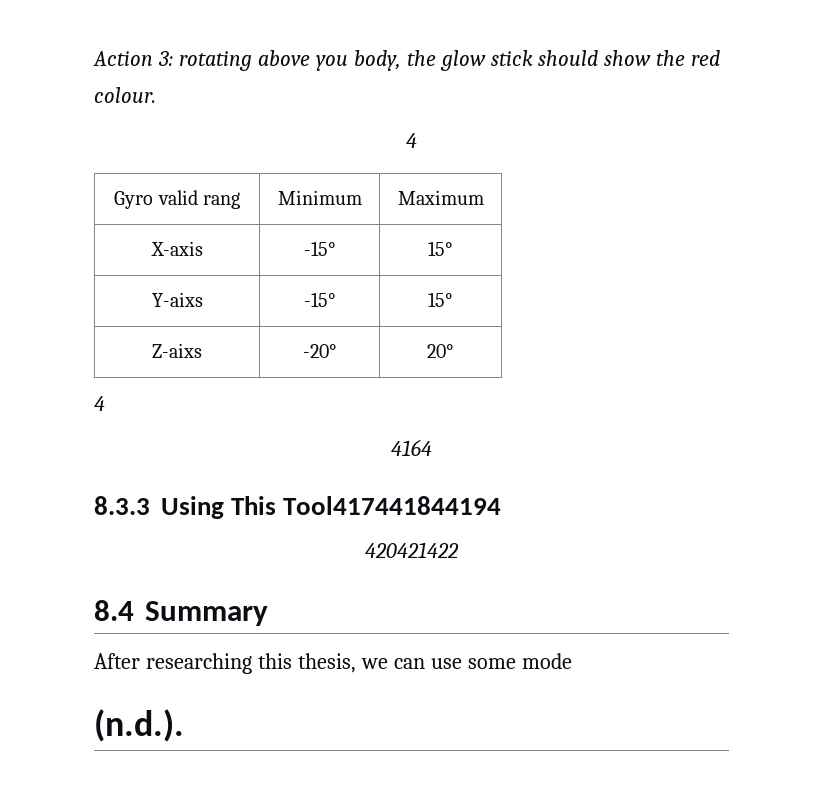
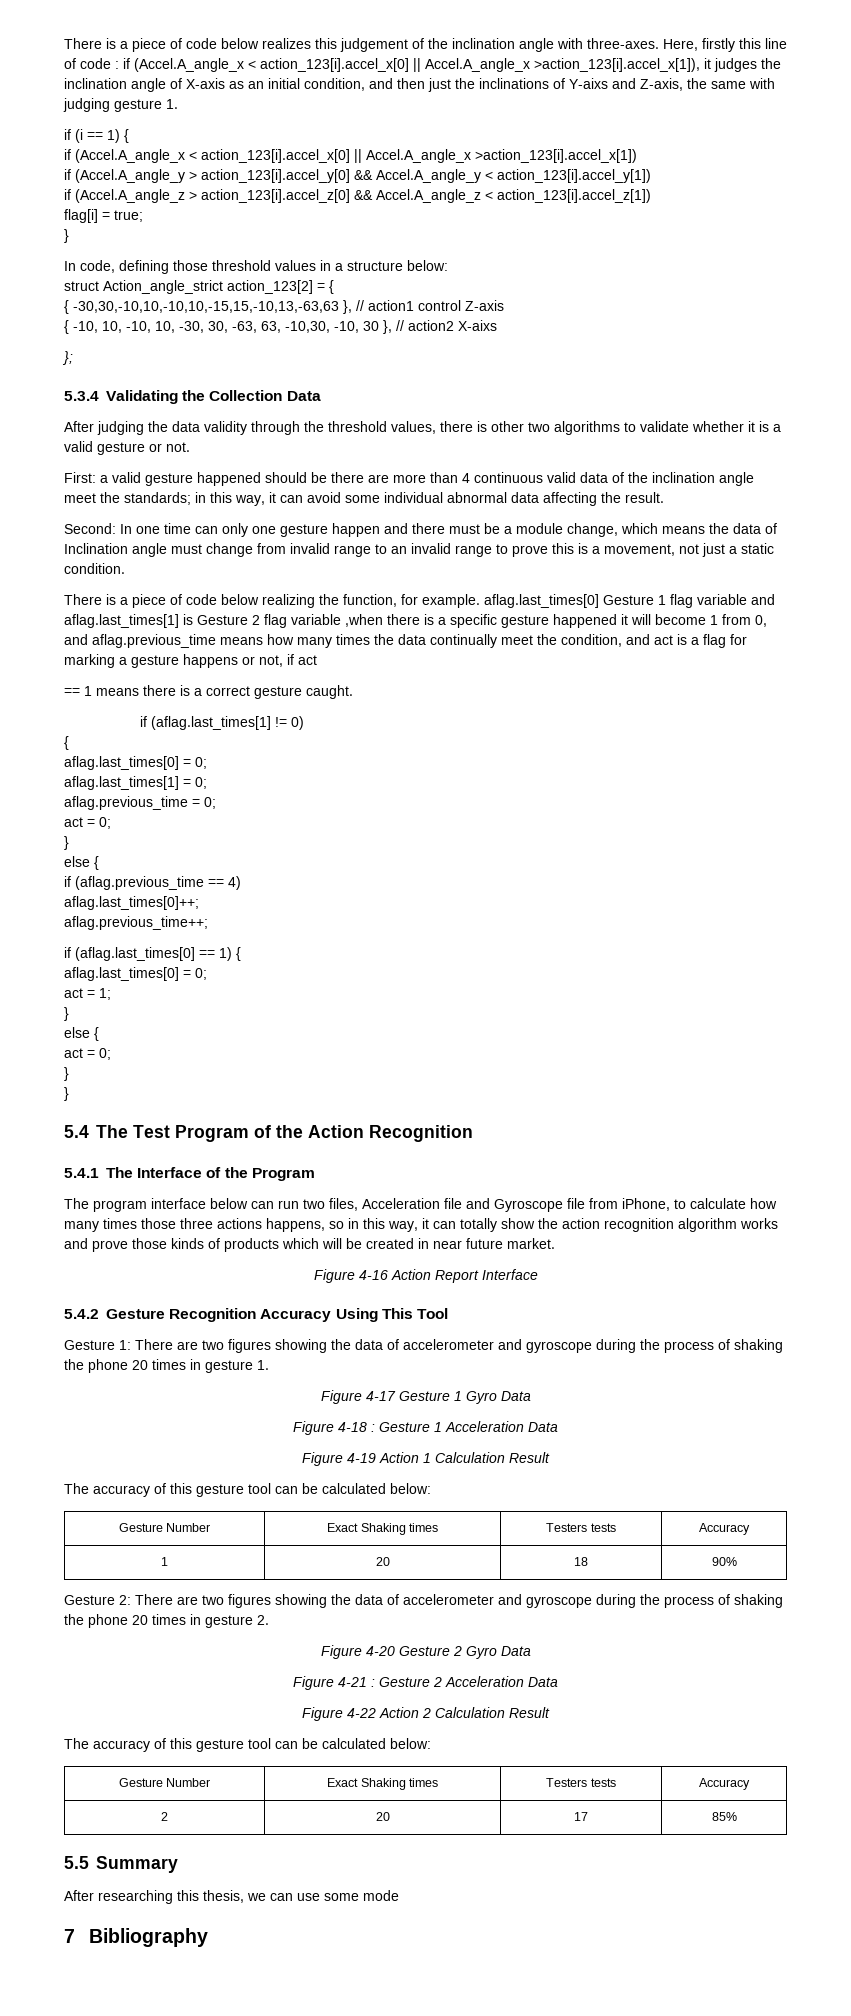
[93,50,721,71] [94,87,156,103] [406,133,417,148] [114,190,240,209] [277,190,362,205] [397,190,484,205] [150,241,203,256] [303,241,336,256] [428,241,453,256] [151,292,203,307] [303,292,336,307] [428,292,453,307] [152,343,202,358] [302,344,337,358] [427,344,454,358] [94,396,105,411] [391,439,432,456] [94,496,502,519] [365,542,459,558] [94,600,134,621] Action 3: rotating above you body, the glow stick should show the red colour. // 4 // Gyro valid rang | Minimum | Maximum // X-axis | -15° | 15° // Y-aixs | -15° | 15° // Z-aixs | -20° | 20° // 4 // 4164 // 8.3.3 Using This Tool417441844194 // 420421422 // 8.4 -> [64,38,787,52] [64,58,781,72] [64,78,775,92] [63,98,178,112] [64,129,129,143] [64,149,637,163] [64,169,651,183] [64,189,651,203] [64,209,143,223] [64,229,69,243] [64,260,448,274] [64,280,334,294] [64,300,504,314] [64,320,497,334] [62,351,73,365] [64,390,321,404] [64,421,781,435] [64,441,190,455] [64,472,754,486] [64,492,664,506] [64,523,777,537] [64,543,774,557] [64,563,125,574] [64,594,775,608] [64,614,767,628] [64,634,747,648] [64,654,317,668] [64,685,353,699] [139,716,304,730] [64,736,69,750] [64,756,207,770] [64,776,207,790] [64,796,216,810] [64,817,111,829] [64,836,69,850] [64,856,99,870] [64,876,241,890] [64,896,199,910] [64,916,208,930] [64,947,241,961] [64,967,207,981] [64,988,111,1000] [64,1007,69,1021] [64,1027,99,1041] [64,1048,111,1060] [64,1067,69,1081] [64,1087,69,1101] [64,1125,473,1142] [64,1167,315,1181] [64,1198,777,1212] [64,1218,778,1232] [64,1238,555,1252] [313,1269,538,1283] [64,1308,448,1322] [64,1339,783,1353] [64,1359,269,1373] [320,1390,531,1404] [293,1421,558,1435] [302,1452,550,1466] [64,1483,431,1497] [118,1523,211,1532] [327,1523,438,1535] [546,1523,616,1532] [699,1523,750,1535] [161,1557,168,1566] [375,1557,390,1566] [574,1557,588,1566] [711,1557,737,1566] [64,1594,783,1608] [64,1614,269,1628] [320,1645,531,1659] [293,1676,558,1690] [302,1707,550,1721] [64,1738,431,1752] [118,1778,211,1787] [327,1778,438,1790] [546,1778,616,1787] [699,1778,750,1790] [161,1812,168,1821] [375,1812,390,1821] [574,1812,588,1821] [711,1812,737,1821] [64,1856,89,1869] There is a piece of code below realizes this judgement of the inclination angle with three-axes. Here, firstly this line of code : if (Accel.A_angle_x < action_123[i].accel_x[0] || Accel.A_angle_x >action_123[i].accel_x[1]), it judges the inclination angle of X-axis as an initial condition, and then just the inclinations of Y-aixs and Z-axis, the same with judging gesture 1. // if (i == 1) { // if (Accel.A_angle_x < action_123[i].accel_x[0] || Accel.A_angle_x >action_123[i].accel_x[1]) // if (Accel.A_angle_y > action_123[i].accel_y[0] && Accel.A_angle_y < action_123[i].accel_y[1]) // if (Accel.A_angle_z > action_123[i].accel_z[0] && Accel.A_angle_z < action_123[i].accel_z[1]) // flag[i] = true; // } // In code, defining those threshold values in a structure below: // struct Action_angle_strict action_123[2] = { // { -30,30,-10,10,-10,10,-15,15,-10,13,-63,63 }, // action1 control Z-axis // { -10, 10, -10, 10, -30, 30, -63, 63, -10,30, -10, 30 }, // action2 X-aixs // }; // 5.3.4 Validating the Collection Data // After judging the data validity through the threshold values, there is other two algorithms to validate whether it is a valid gesture or not. // First: a valid gesture happened should be there are more than 4 continuous valid data of the inclination angle meet the standards; in this way, it can avoid some individual abnormal data affecting the result. // Second: In one time can only one gesture happen and there must be a module change, which means the data of Inclination angle must change from invalid range to an invalid range to prove this is a movement, not just a static condition. // There is a piece of code below realizing the function, for example. aflag.last_times[0] Gesture 1 flag variable and aflag.last_times[1] is Gesture 2 flag variable ,when there is a specific gesture happened it will become 1 from 0, and aflag.previous_time means how many times the data continually meet the condition, and act is a flag for marking a gesture happens or not, if act // == 1 means there is a correct gesture caught. // if (aflag.last_times[1] != 0) // { // aflag.last_times[0] = 0; // aflag.last_times[1] = 0; // aflag.previous_time = 0; // act = 0; // } // else { // if (aflag.previous_time == 4) // aflag.last_times[0]++; // aflag.previous_time++; // if (aflag.last_times[0] == 1) { // aflag.last_times[0] = 0; // act = 1; // } // else { // act = 0; // } // } // 5.4 The Test Program of the Action Recognition // 5.4.1 The Interface of the Program // The program interface below can run two files, Acceleration file and Gyroscope file from iPhone, to calculate how many times those three actions happens, so in this way, it can totally show the action recognition algorithm works and prove those kinds of products which will be created in near future market. // Figure 4-16 Action Report Interface // 5.4.2 Gesture Recognition Accuracy Using This Tool // Gesture 1: There are two figures showing the data of accelerometer and gyroscope during the process of shaking the phone 20 times in gesture 1. // Figure 4-17 Gesture 1 Gyro Data // Figure 4-18 : Gesture 1 Acceleration Data // Figure 4-19 Action 1 Calculation Result // The accuracy of this gesture tool can be calculated below: // Gesture Number | Exact Shaking times | Testers tests | Accuracy // 1 | 20 | 18 | 90% // Gesture 2: There are two figures showing the data of accelerometer and gyroscope during the process of shaking the phone 20 times in gesture 2. // Figure 4-20 Gesture 2 Gyro Data // Figure 4-21 : Gesture 2 Acceleration Data // Figure 4-22 Action 2 Calculation Result // The accuracy of this gesture tool can be calculated below: // Gesture Number | Exact Shaking times | Testers tests | Accuracy // 2 | 20 | 17 | 85% // 5.5
[94,709,184,742] (n.d.). -> [64,1928,209,1947] 7 Bibliography

